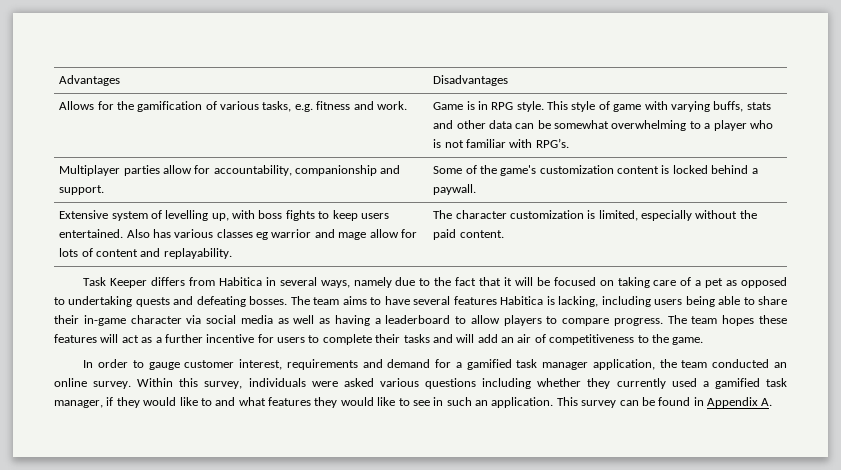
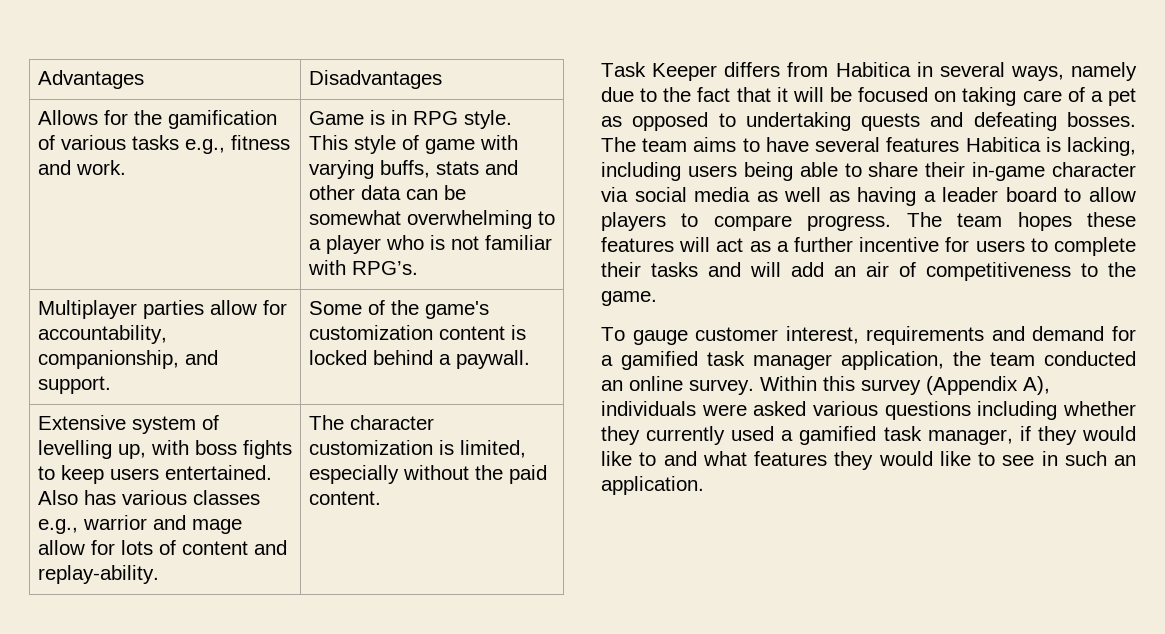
[262,101,313,112] tasks, e.g. -> [131,135,225,154] tasks e.g.,
[295,165,378,176] companionship -> [37,350,179,369] companionship,
[256,232,269,240] eg -> [37,519,78,534] e.g.,
[163,248,232,259] replayability. -> [37,565,159,584] replay-ability.
[385,315,451,324] leaderboard -> [942,187,1057,202] leader board
[83,359,144,368] In order to -> [601,327,625,341] To
[204,381,243,389] survey, -> [861,376,1050,395] survey (Appendix A),
[556,397,773,408] This survey can be found in Appendix A. -> (704, 485) none

